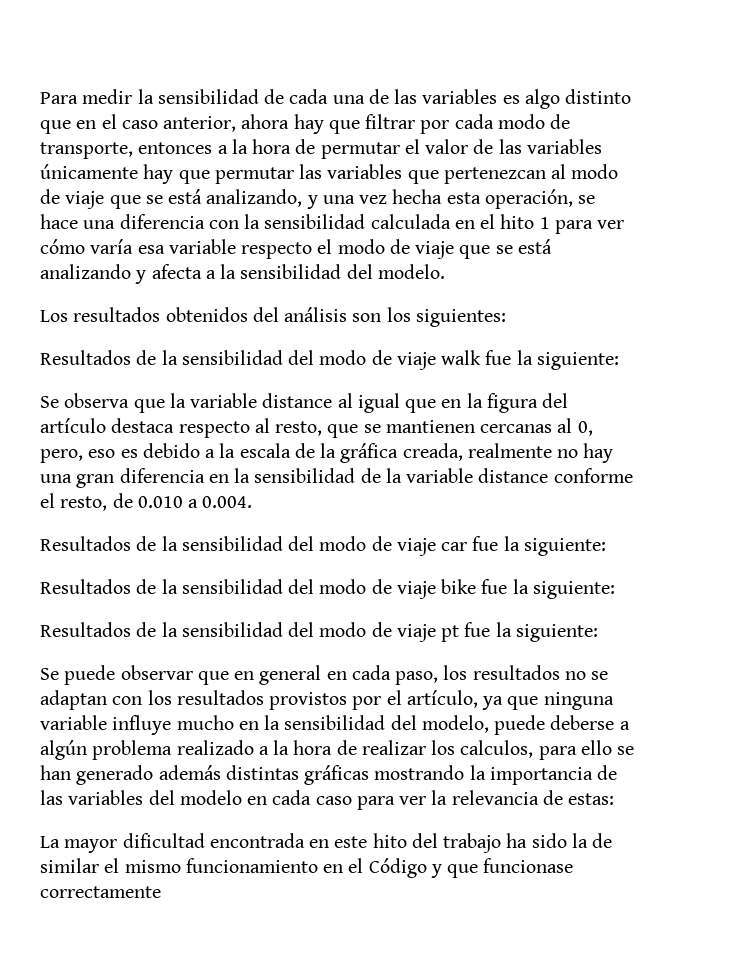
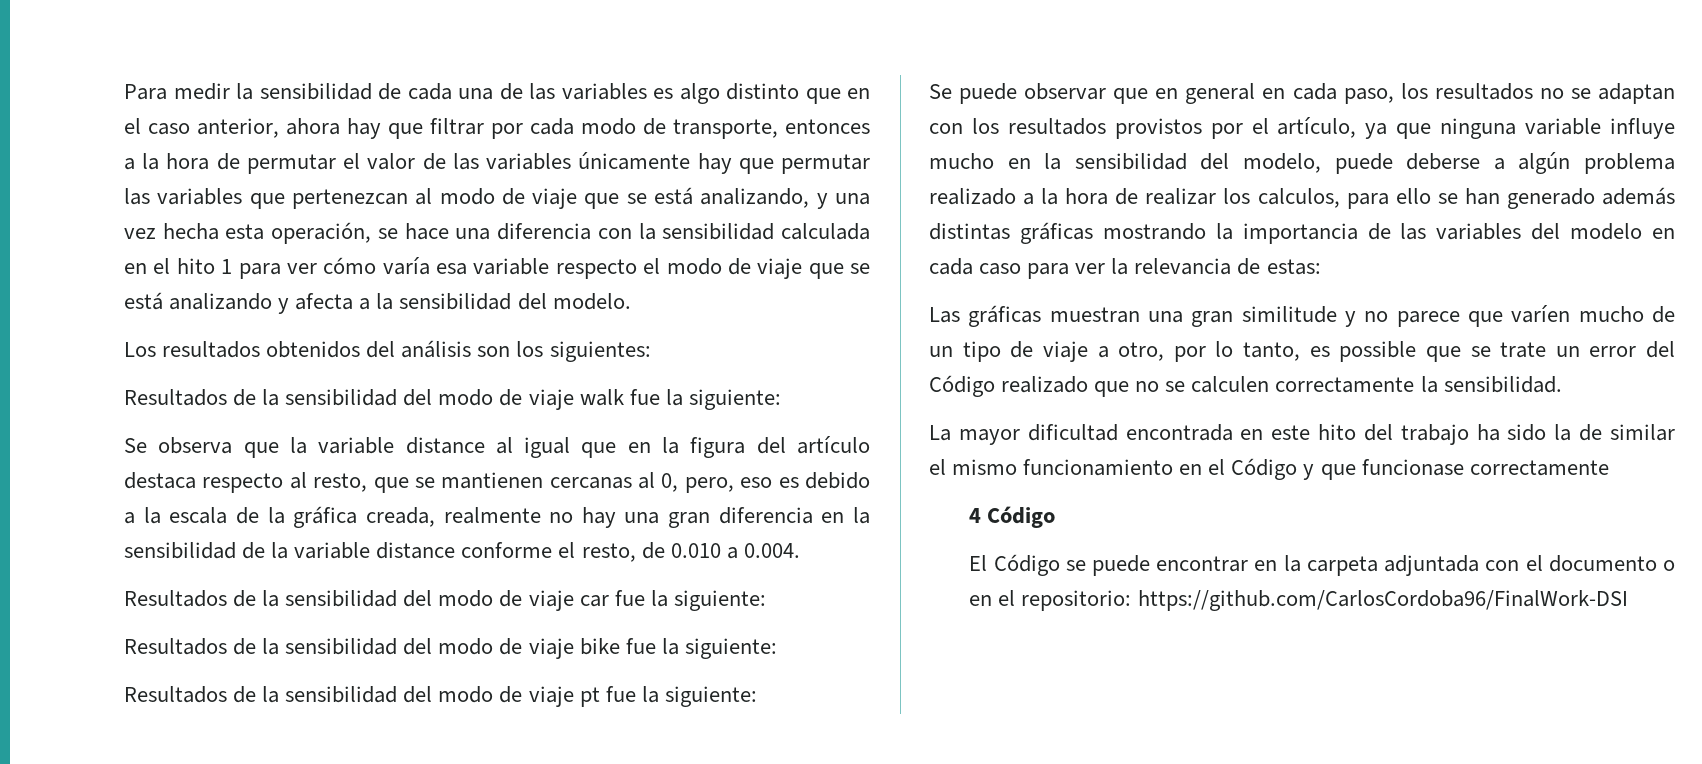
(615, 799) none -> [929,305,1675,327] [929,341,1675,362] [929,375,1562,397] // Las gráficas muestran una gran similitude y no parece que varíen mucho de un tipo de viaje a otro, por lo tanto, es possible que se trate un error del Código realizado que no se calculen correctamente la sensibilidad.
(161, 892) none -> [969,506,1056,528] [969,554,1675,576] [969,590,1628,611] // 4 Código // El Código se puede encontrar en la carpeta adjuntada con el documento o en el repositorio: https://github.com/CarlosCordoba96/FinalWork-DSI

